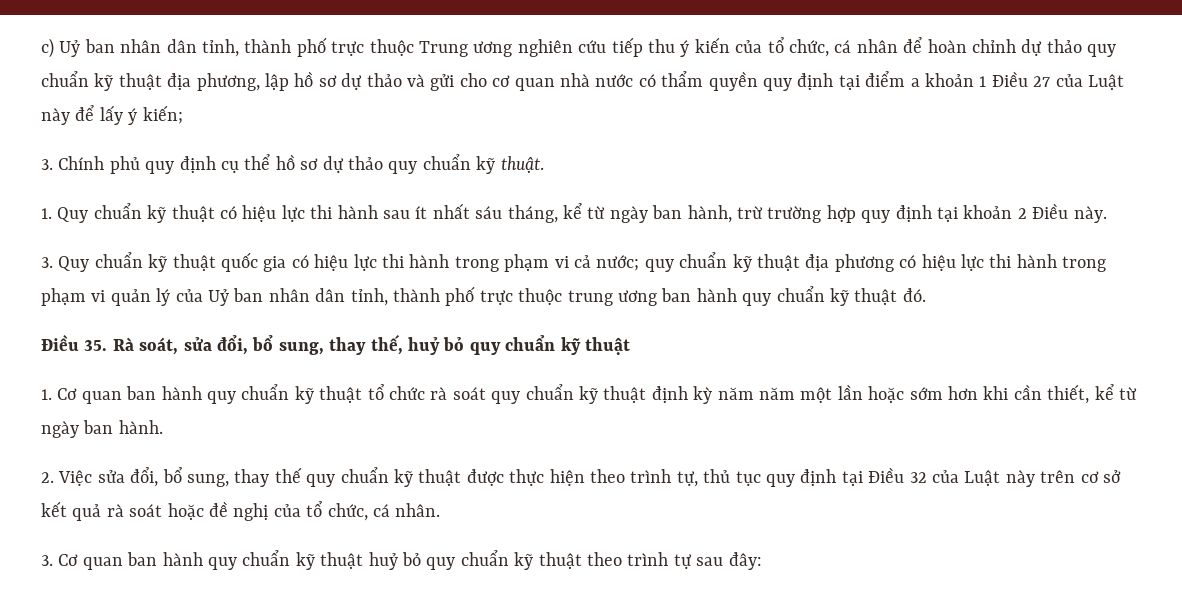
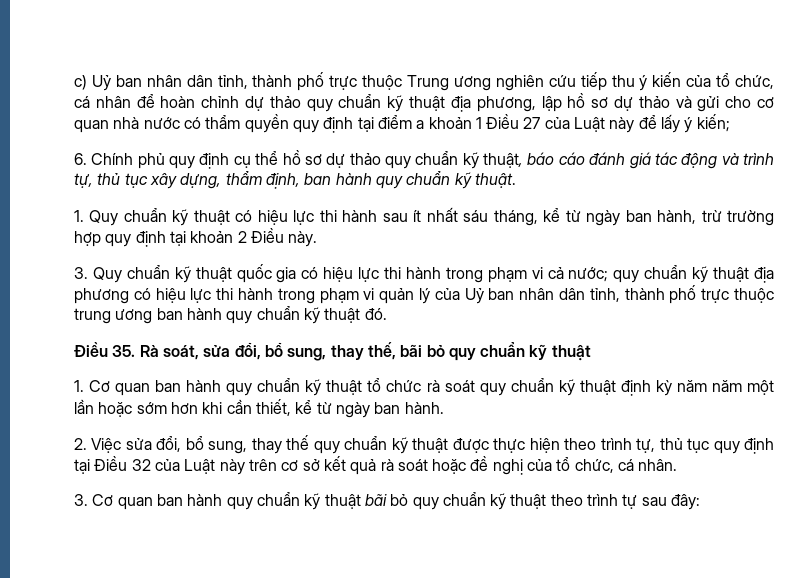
[41,159,53,170] 3. -> [74,153,87,165] 6.
(496, 165) none -> [483,152,775,169] [74,171,472,189] thuật, báo cáo đánh giá tác động và trình tự, thủ tục xây dựng, thẩm định, ban hành quy chuẩn kỹ
[408,337,440,355] huỷ -> [400,344,423,357] bãi
[368,552,398,570] huỷ -> [364,494,387,506] bãi

